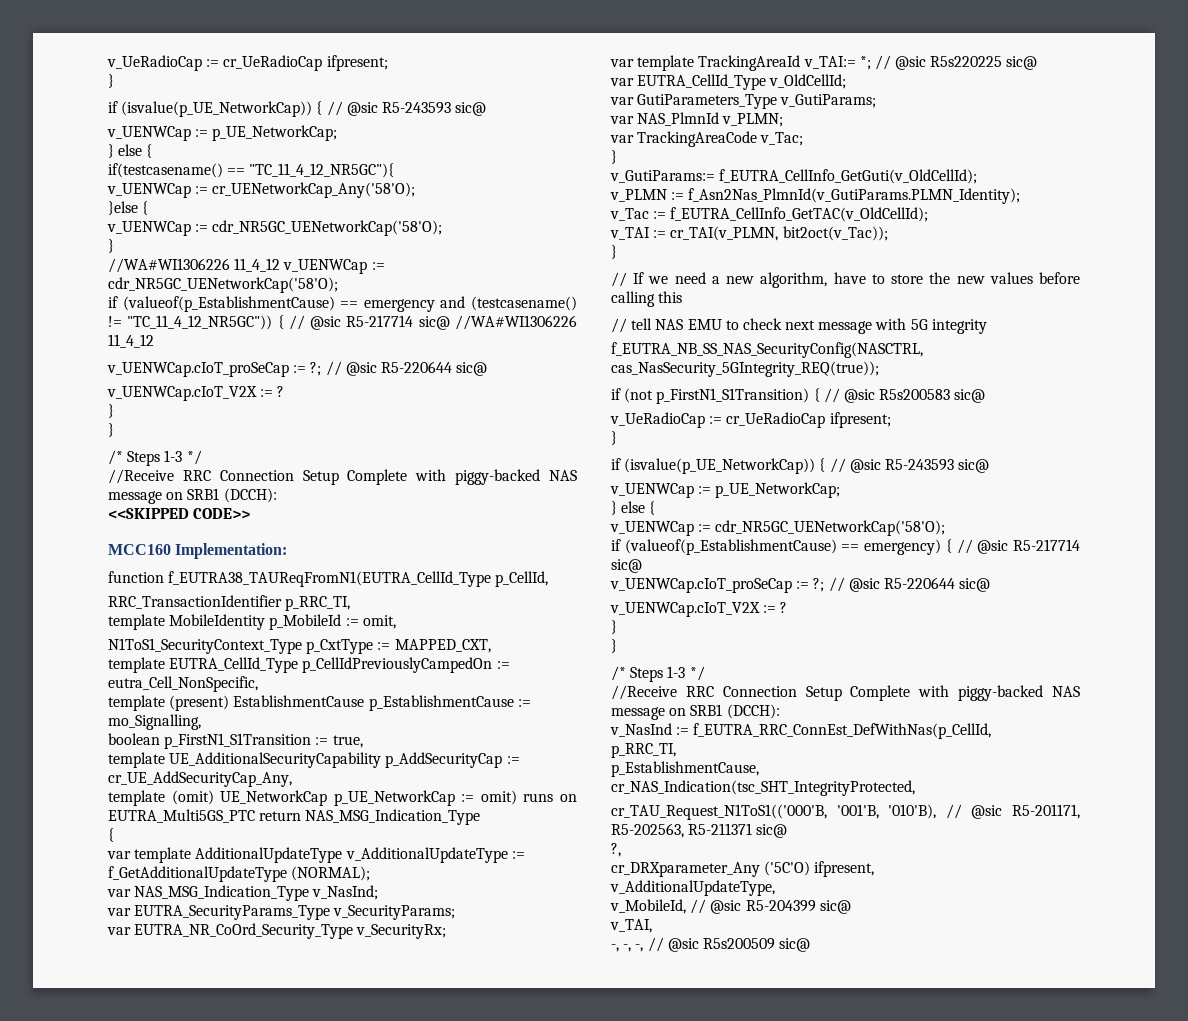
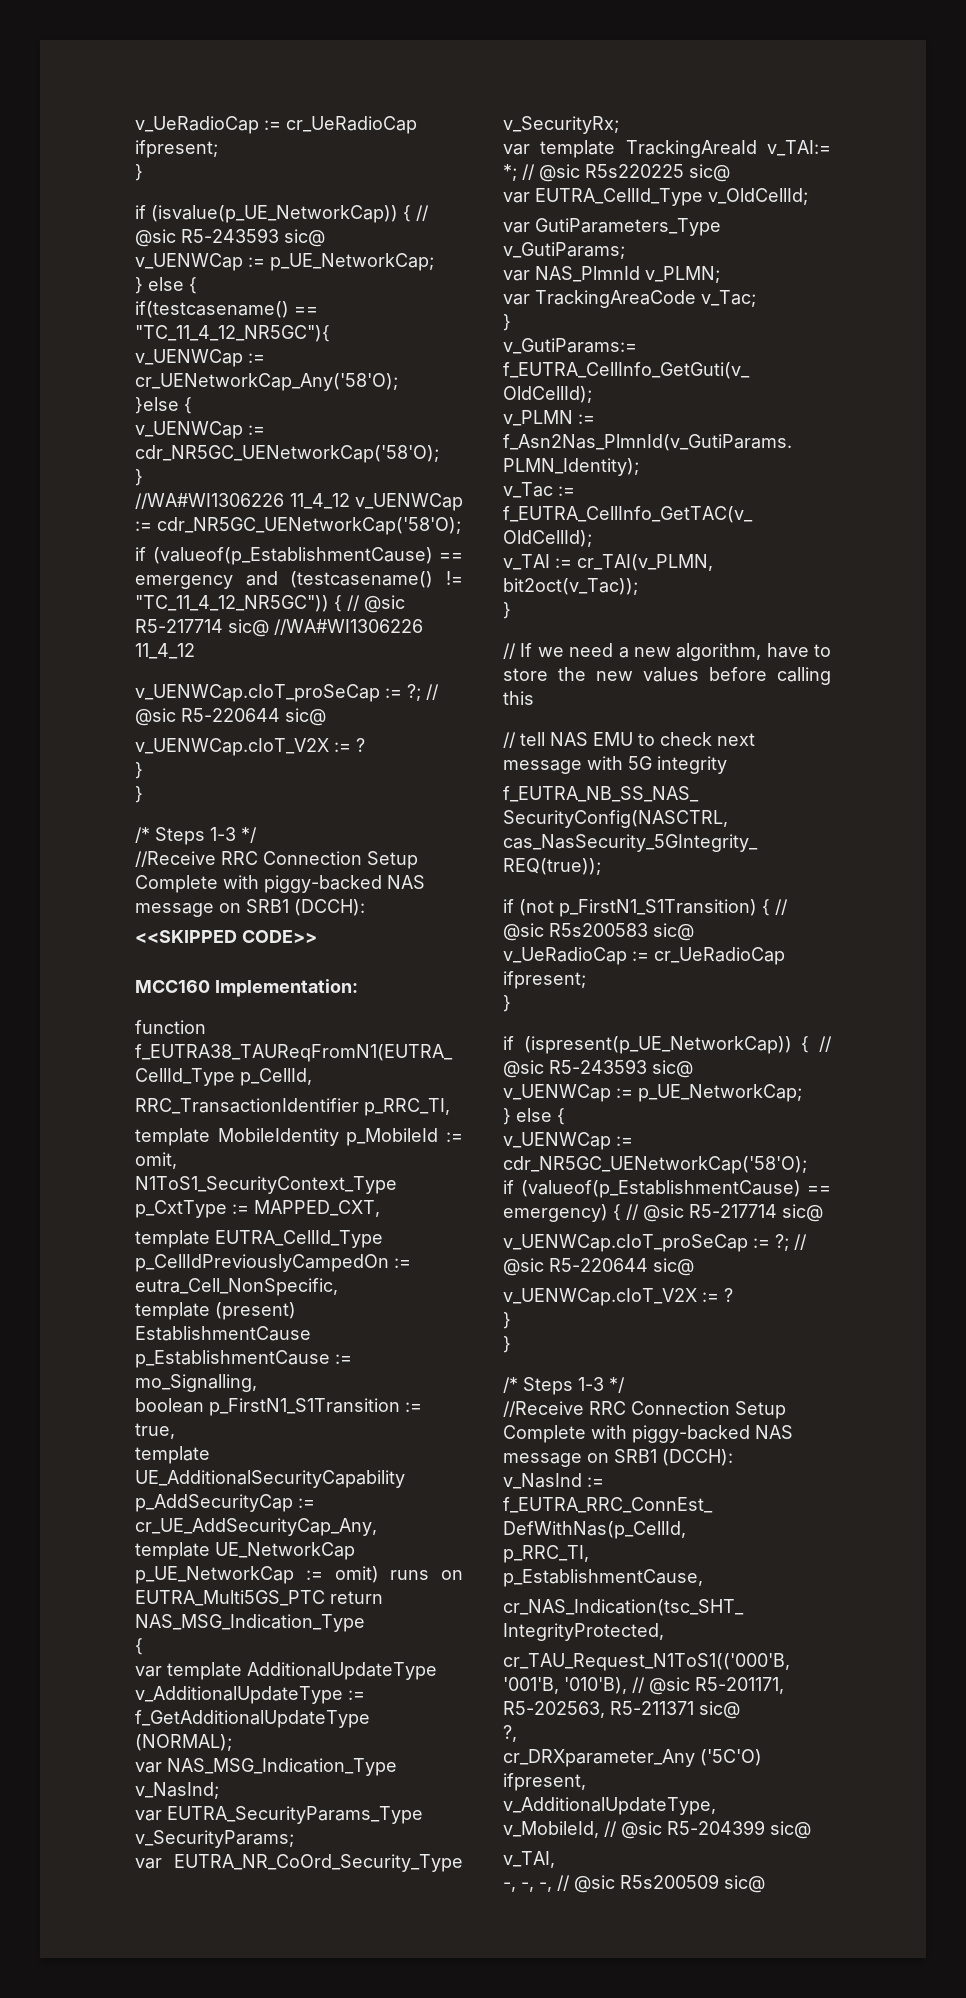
[171,790,214,805] (omit) -> (210, 1551) none
[624,458,816,474] (isvalue(p_UE_NetworkCap)) -> [523,1036,792,1054] (ispresent(p_UE_NetworkCap))

